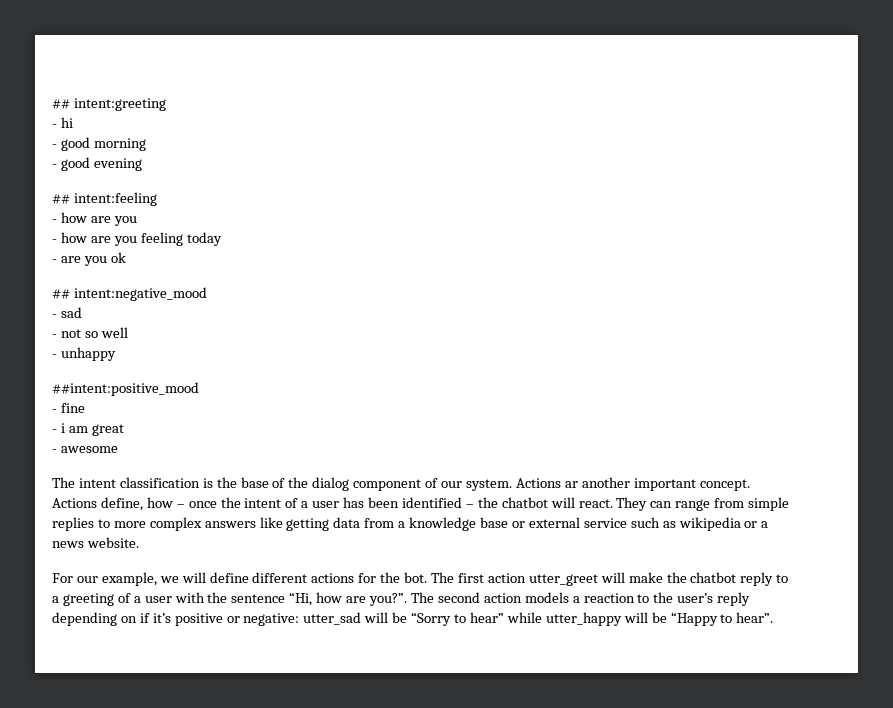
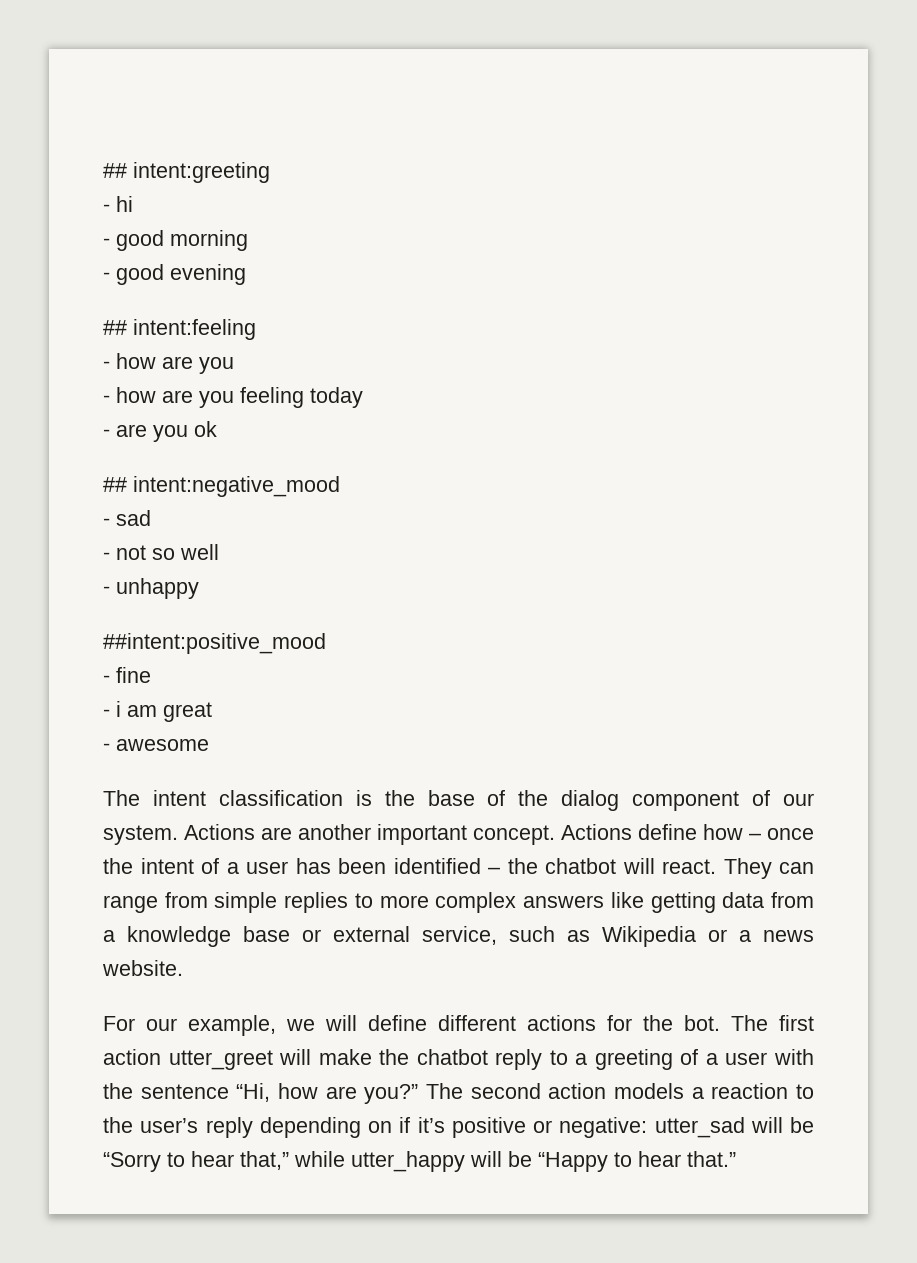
[564,481,578,488] ar -> [261,827,292,840] are
[100,497,143,511] define, -> [638,824,697,840] define
[583,518,627,528] service -> [422,926,497,945] service,
[678,517,741,531] wikipedia -> [602,926,696,947] Wikipedia
[369,593,408,606] you?”. -> [364,1084,419,1104] you?”
[469,612,504,623] hear” -> [191,1151,289,1170] hear that,”
[736,612,774,623] hear”. -> [638,1151,736,1167] hear that.”

